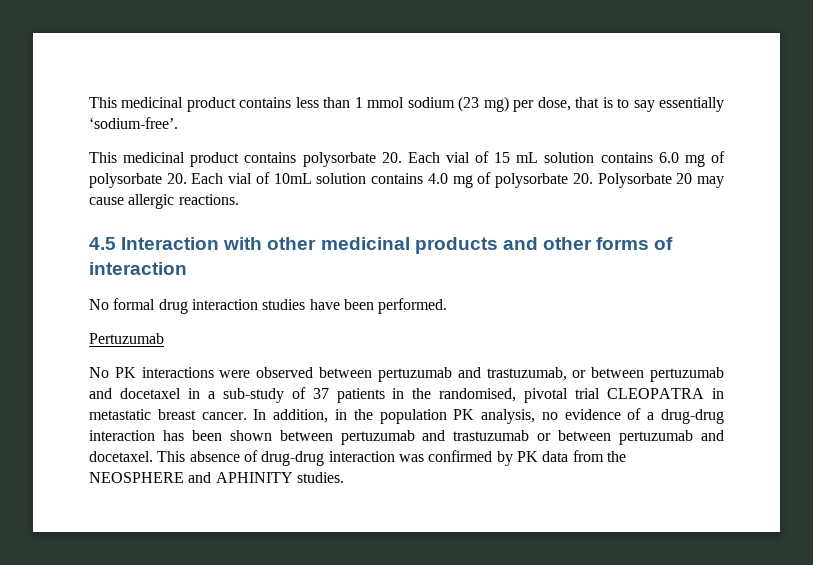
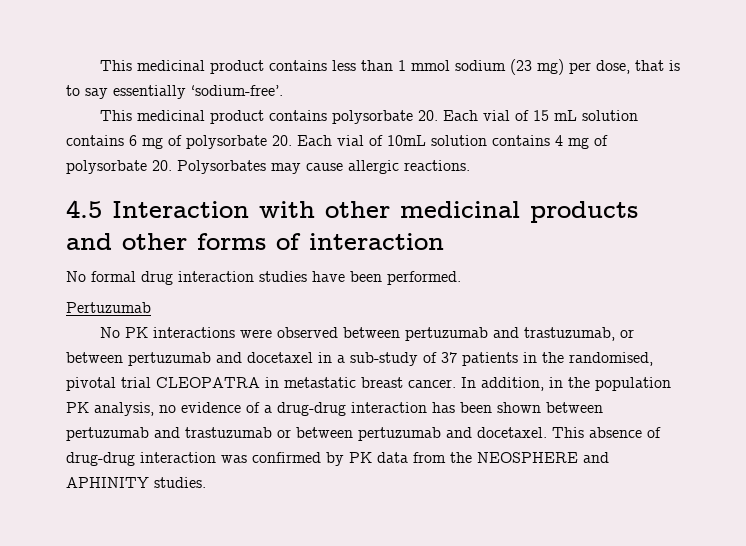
[658,152,679,163] 6.0 -> [129,135,137,146] 6
[427,172,693,188] 4.0 mg of polysorbate 20. Polysorbate 20 -> [555,135,608,149] [66,160,266,174] 4 mg of polysorbate 20. Polysorbates

